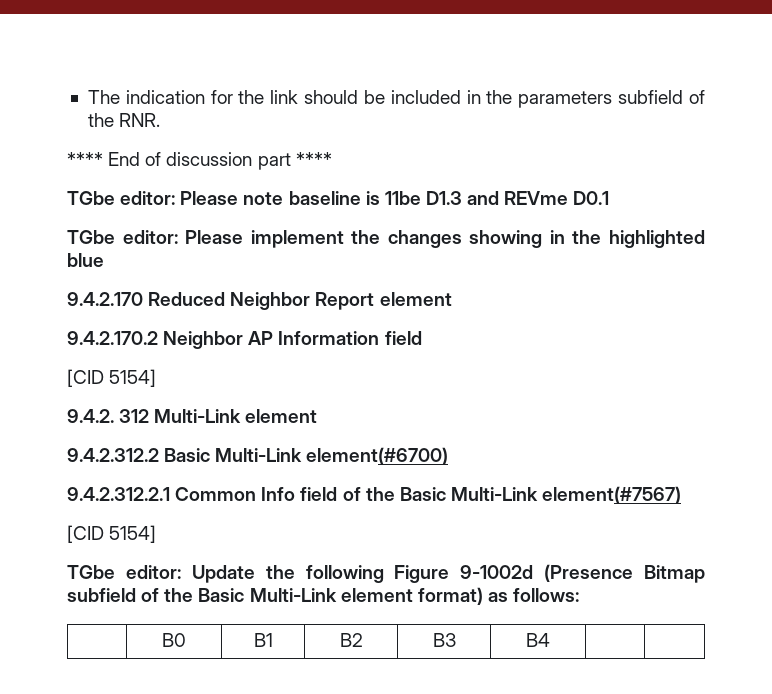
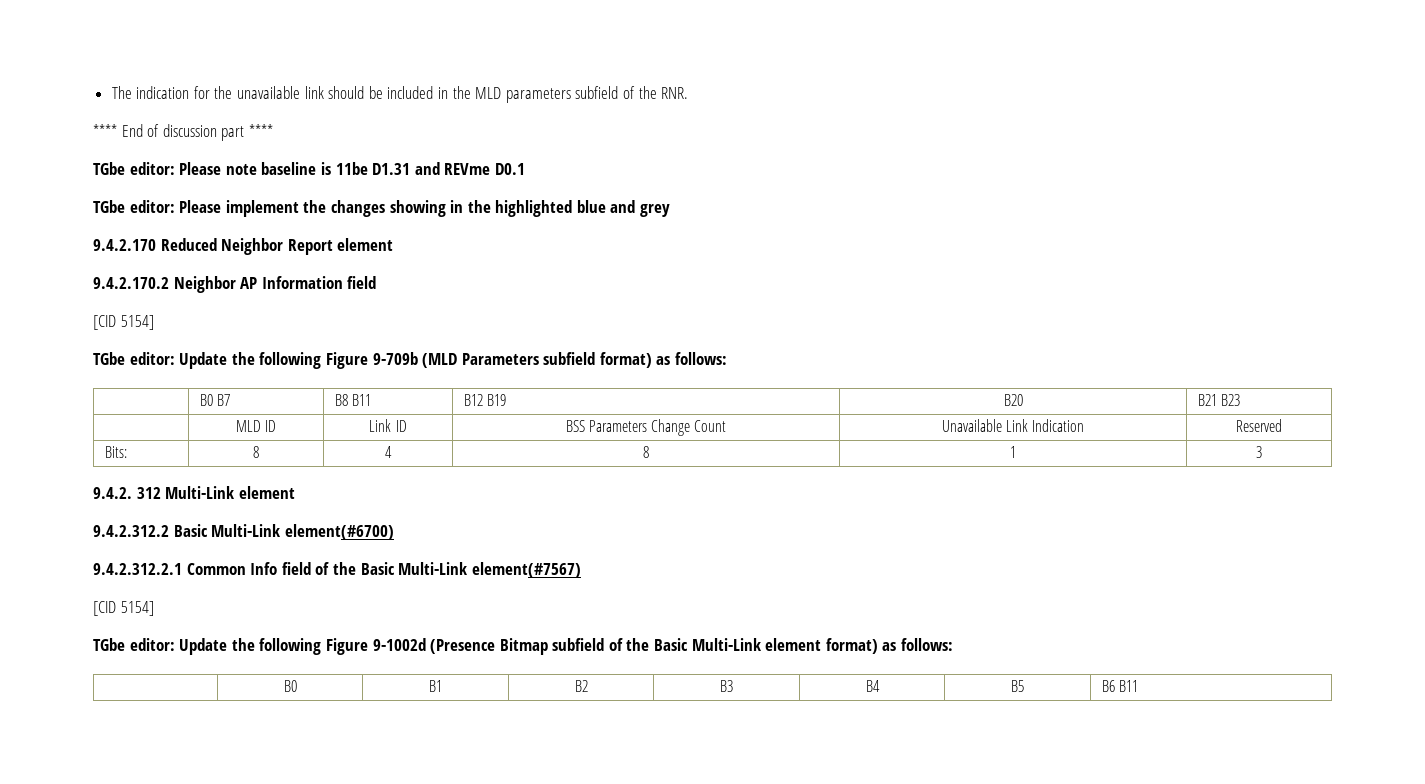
(265, 97) none -> [237,86,301,99] unavailable
(513, 97) none -> [475,87,502,99] MLD
[425,191,462,205] D1.3 -> [372,163,411,175] D1.31
(104, 260) none -> [610,200,671,217] and grey
(157, 378) none -> [93,352,728,369] [199,394,230,406] [334,394,371,406] [463,394,506,406] [1003,394,1023,406] [1197,394,1240,406] [235,420,277,432] [369,419,407,432] [565,419,727,436] [941,419,1085,432] [1236,419,1282,432] [104,446,127,458] [253,446,259,458] [385,446,392,458] [643,446,649,458] [1010,446,1016,458] [1256,446,1262,458] // TGbe editor: Update the following Figure 9-709b (MLD Parameters subfield format) as follows: // | B0 B7 | B8 B11 | B12 B19 | B20 | B21 B23 // | MLD ID | Link ID | BSS Parameters Change Count | Unavailable Link Indication | Reserved // Bits: | 8 | 4 | 8 | 1 | 3
(550, 640) | -> [1011,680,1024,692] [1101,680,1138,692] B5 | B6 B11

